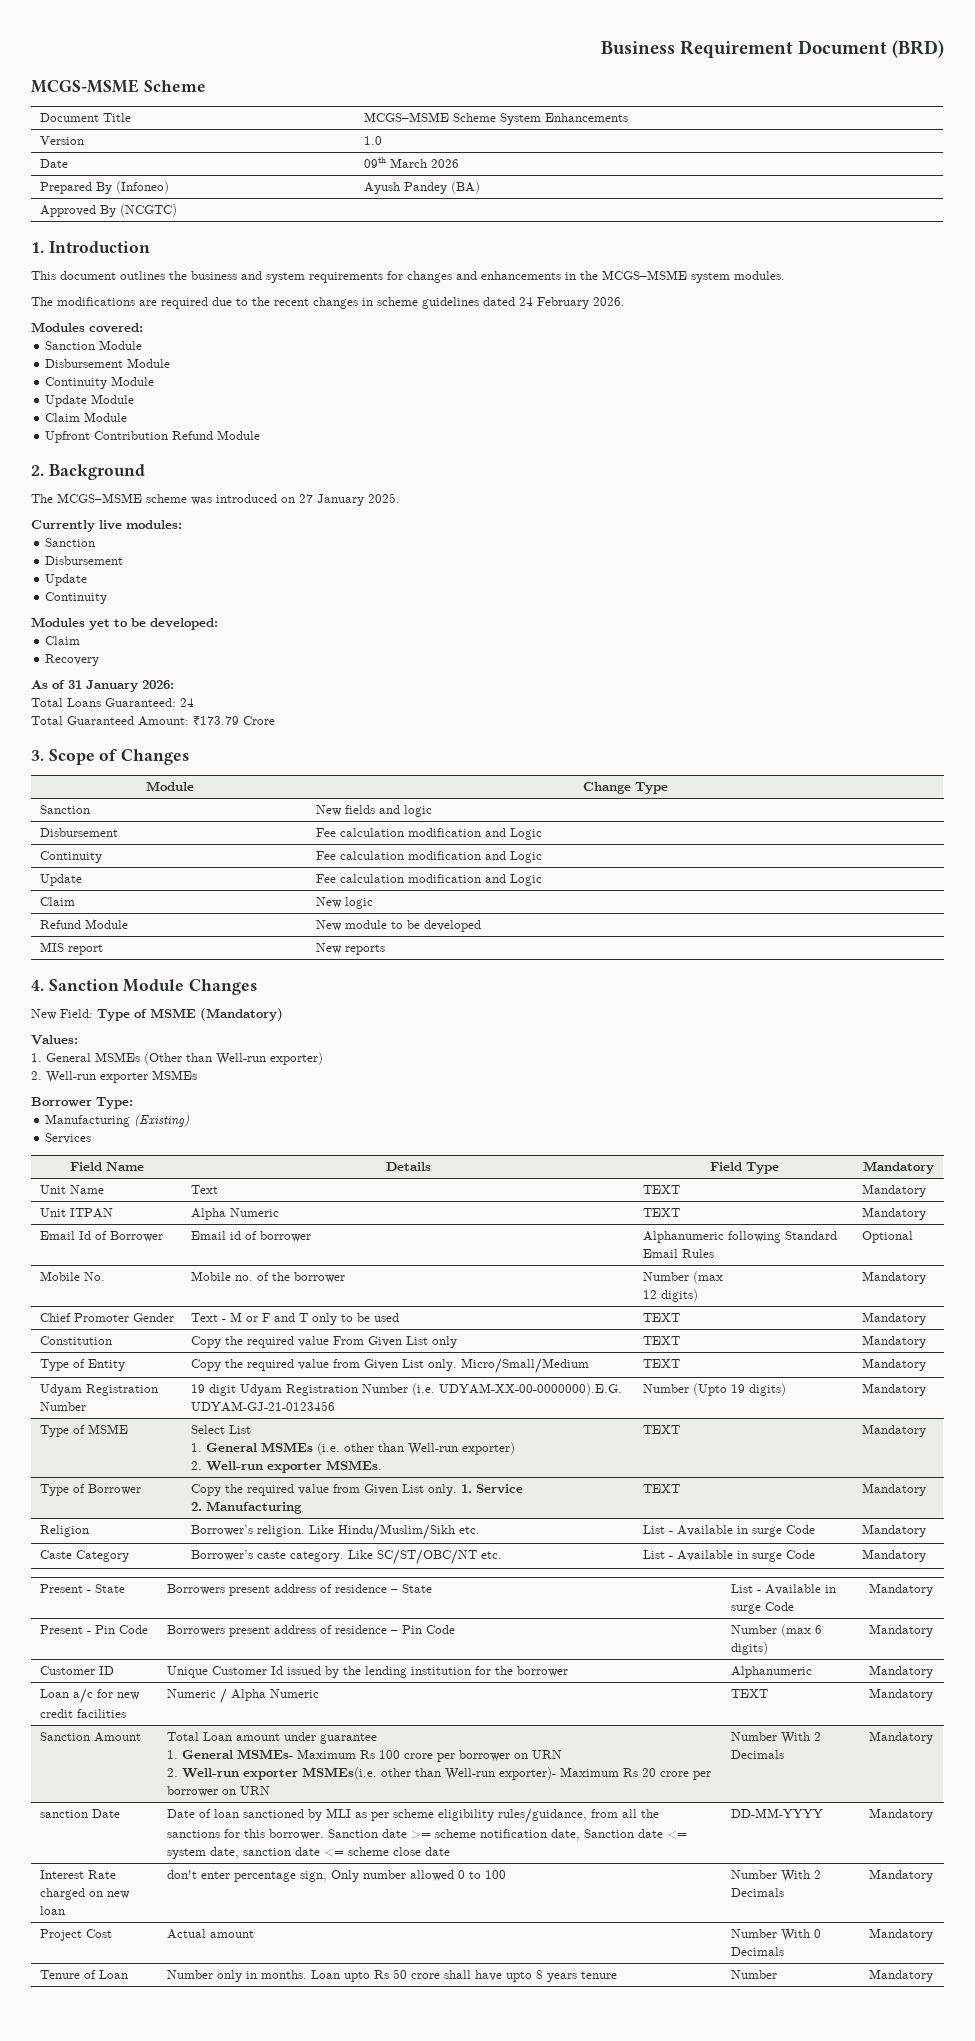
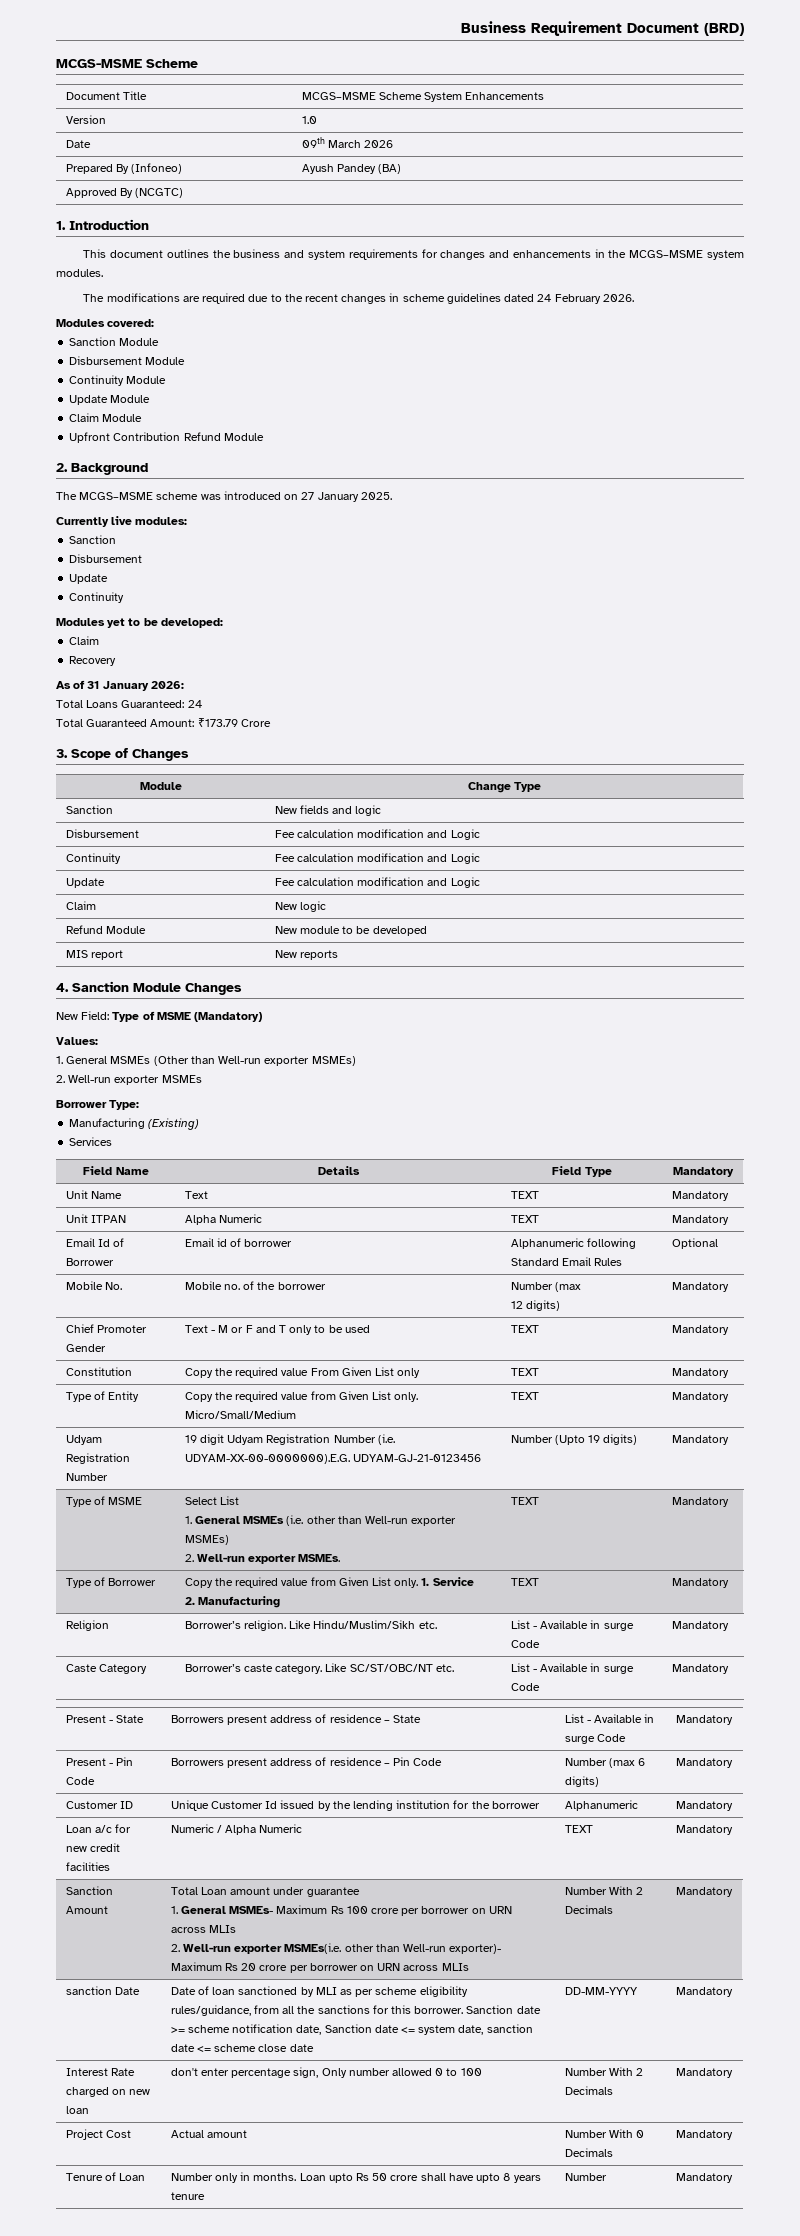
[270,1052,323,1065] exporter) -> [264,1056,356,1066] exporter MSMEs)
[461,1442,515,1455] exporter) -> [411,1516,457,1526] [184,1535,229,1545] exporter MSMEs)
(562, 1754) none -> [170,1925,236,1933] across MLIs
(270, 1790) none -> [403,1963,469,1971] across MLIs

